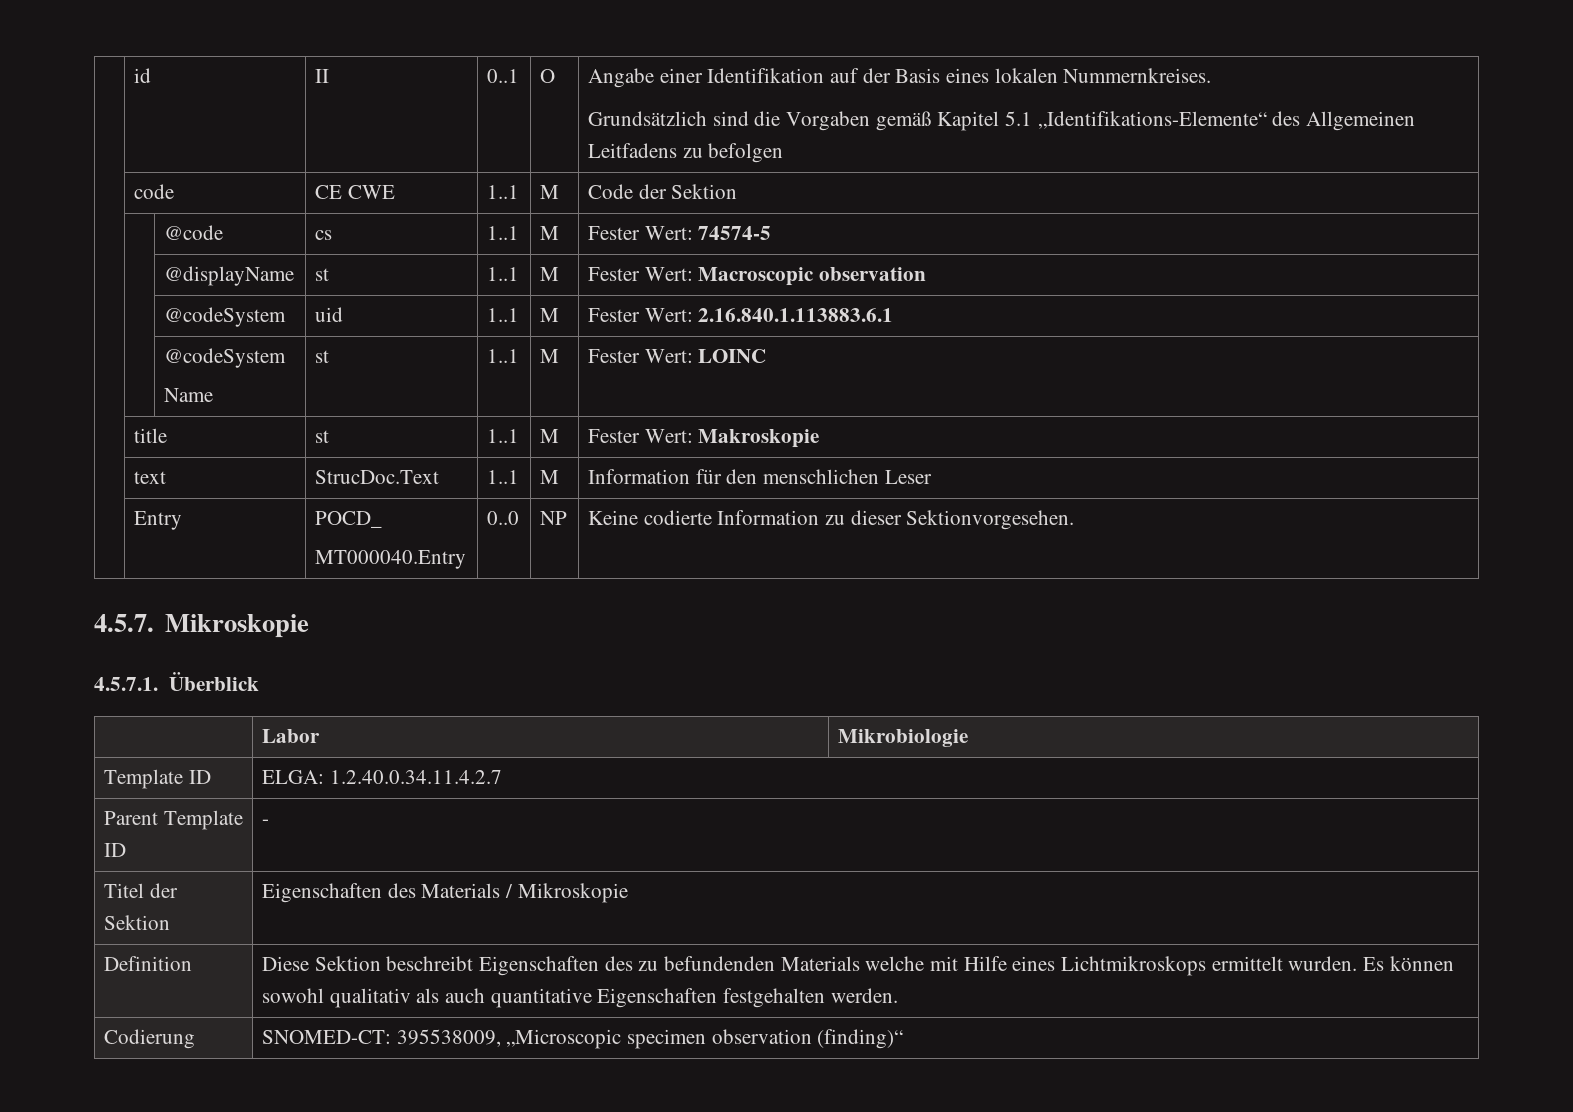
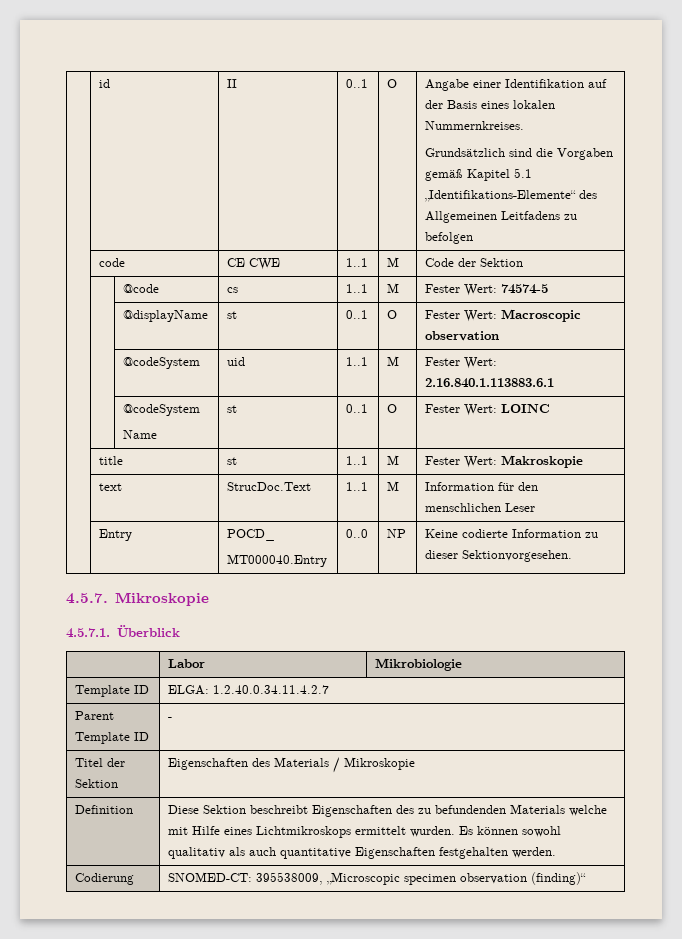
[486,267,519,281] [539,267,559,281] 1..1 | M -> [345,310,368,319] [386,310,397,319] 0..1 | O
[486,349,519,363] [539,349,559,363] 1..1 | M -> [345,404,368,413] [386,404,397,413] 0..1 | O

